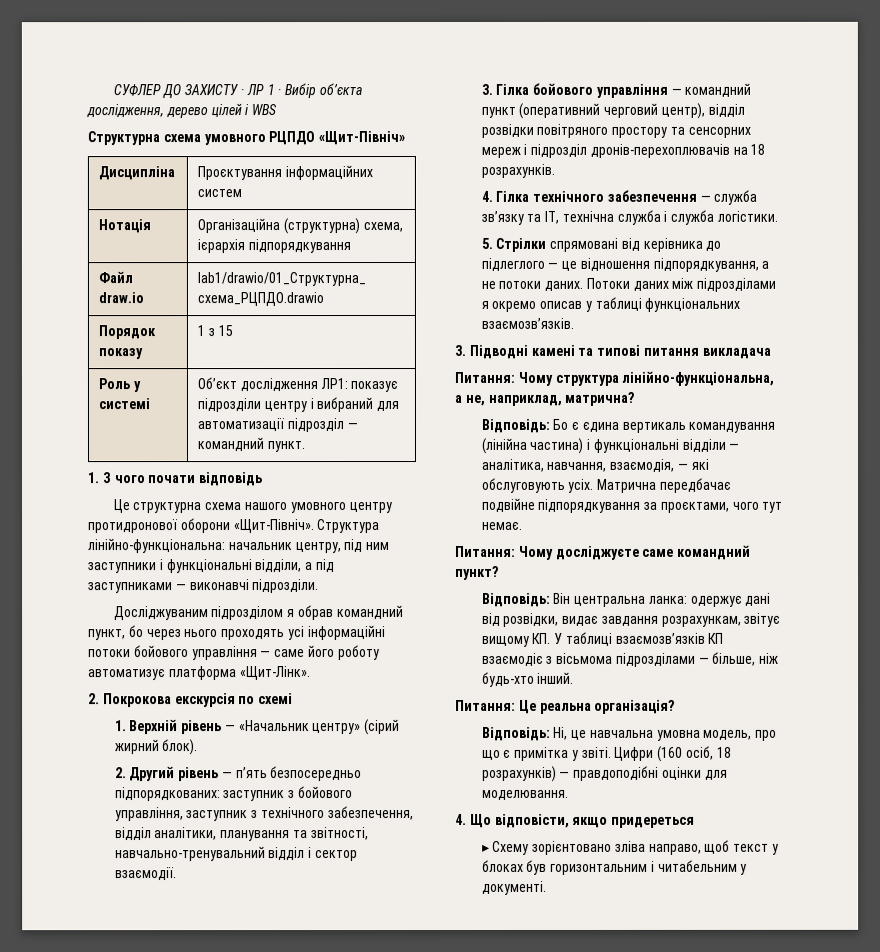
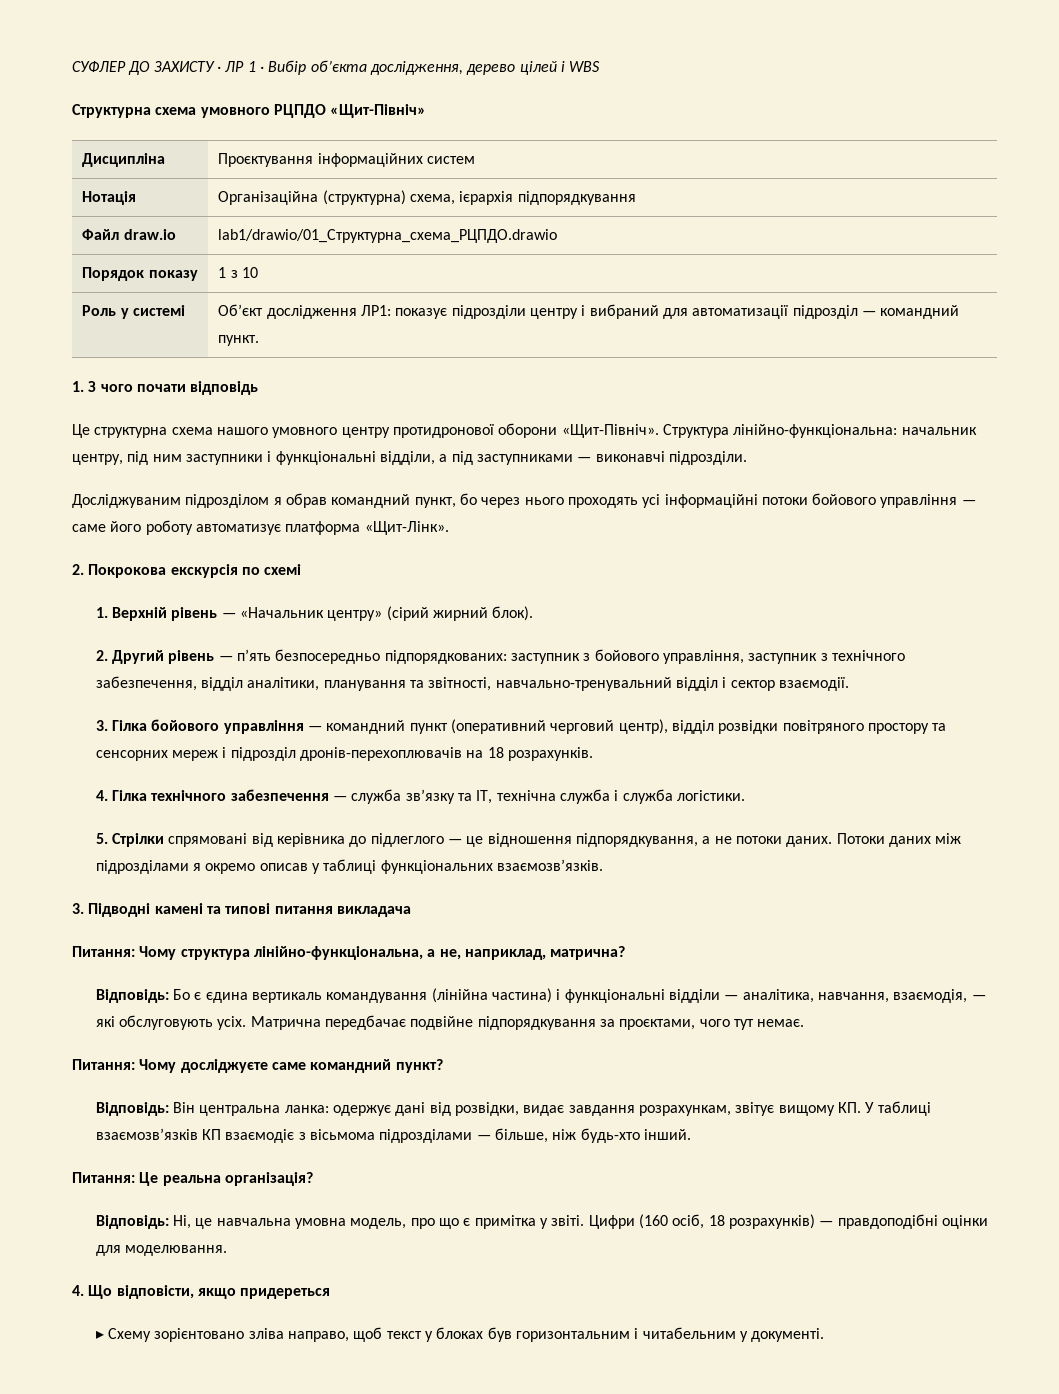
[217,325,233,337] 15 -> [242,267,259,278] 10

